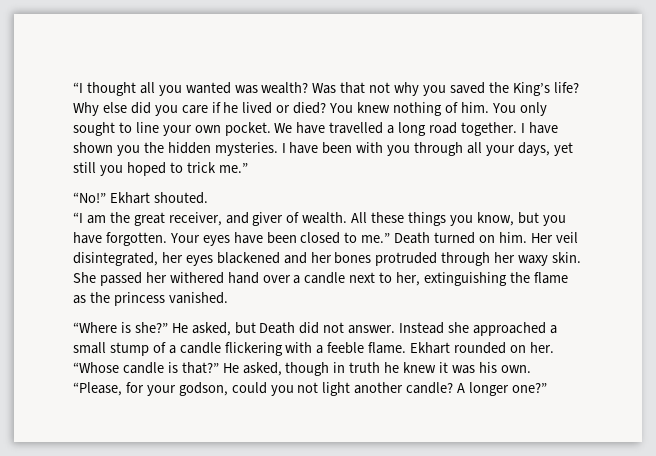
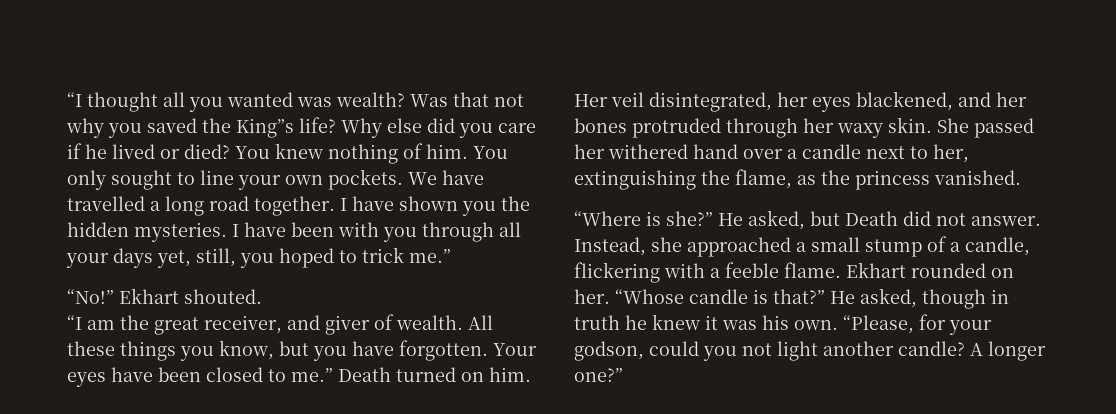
[512,82,550,96] King’s -> [236,118,294,138] King”s
[224,122,271,136] pocket. -> [328,169,403,190] pockets.
[517,142,573,156] [73,162,96,173] days, yet still -> [113,248,236,268] days yet, still,
[216,252,280,264] blackened -> [856,91,953,111] blackened,
[533,272,568,284] flame -> [735,169,792,189] flame,
[399,322,445,334] Instead -> [574,237,646,256] Instead,
[179,342,221,354] candle -> [965,237,1030,256] candle,

